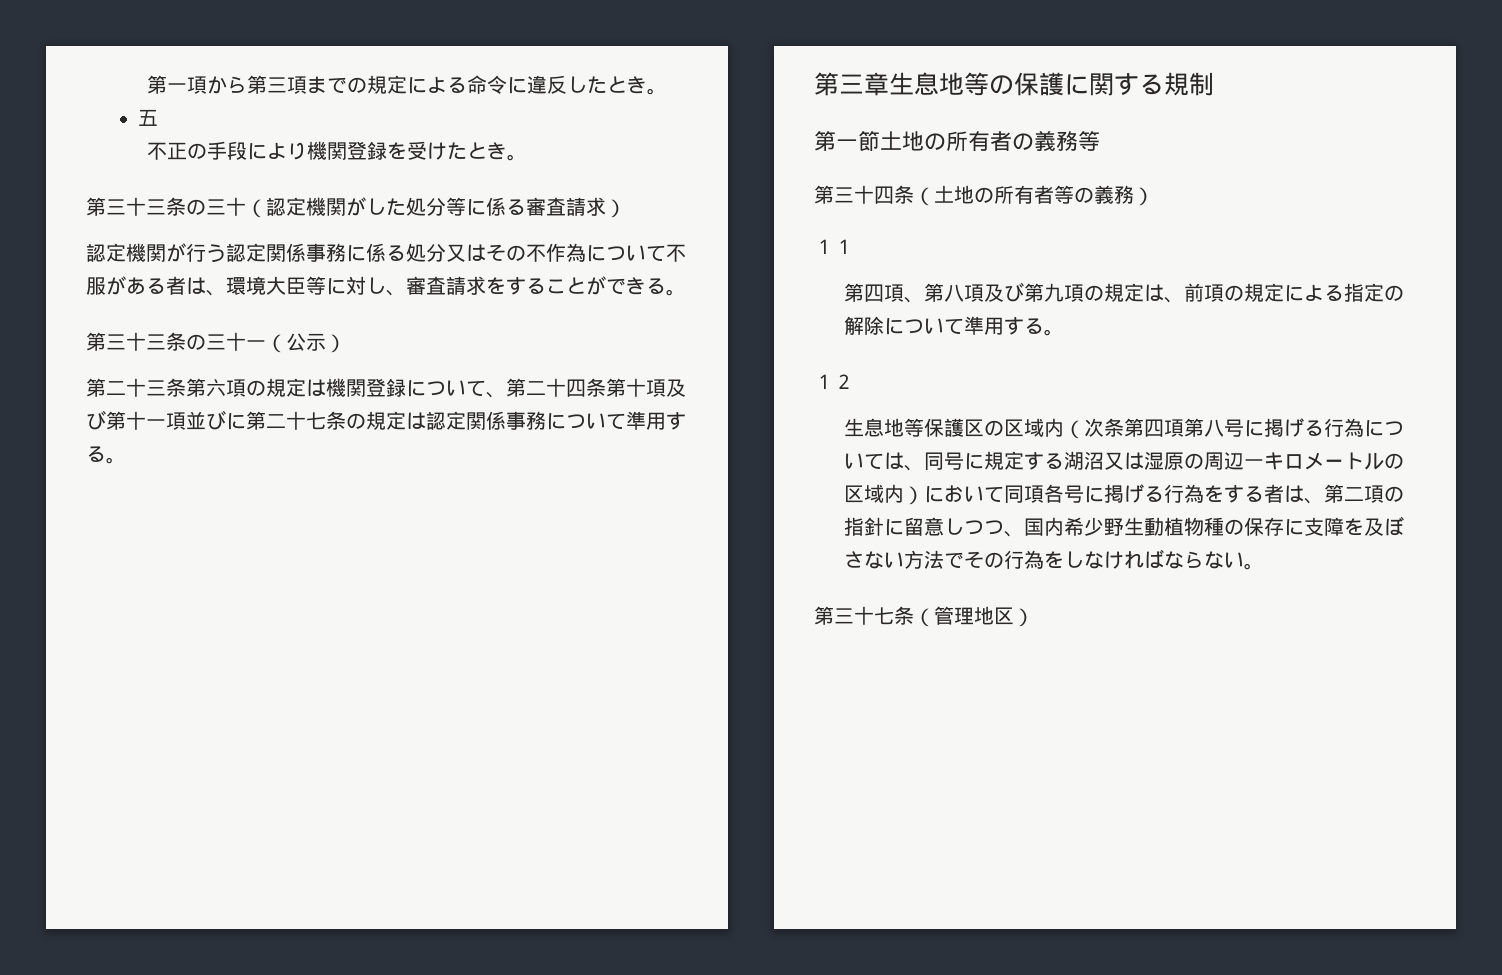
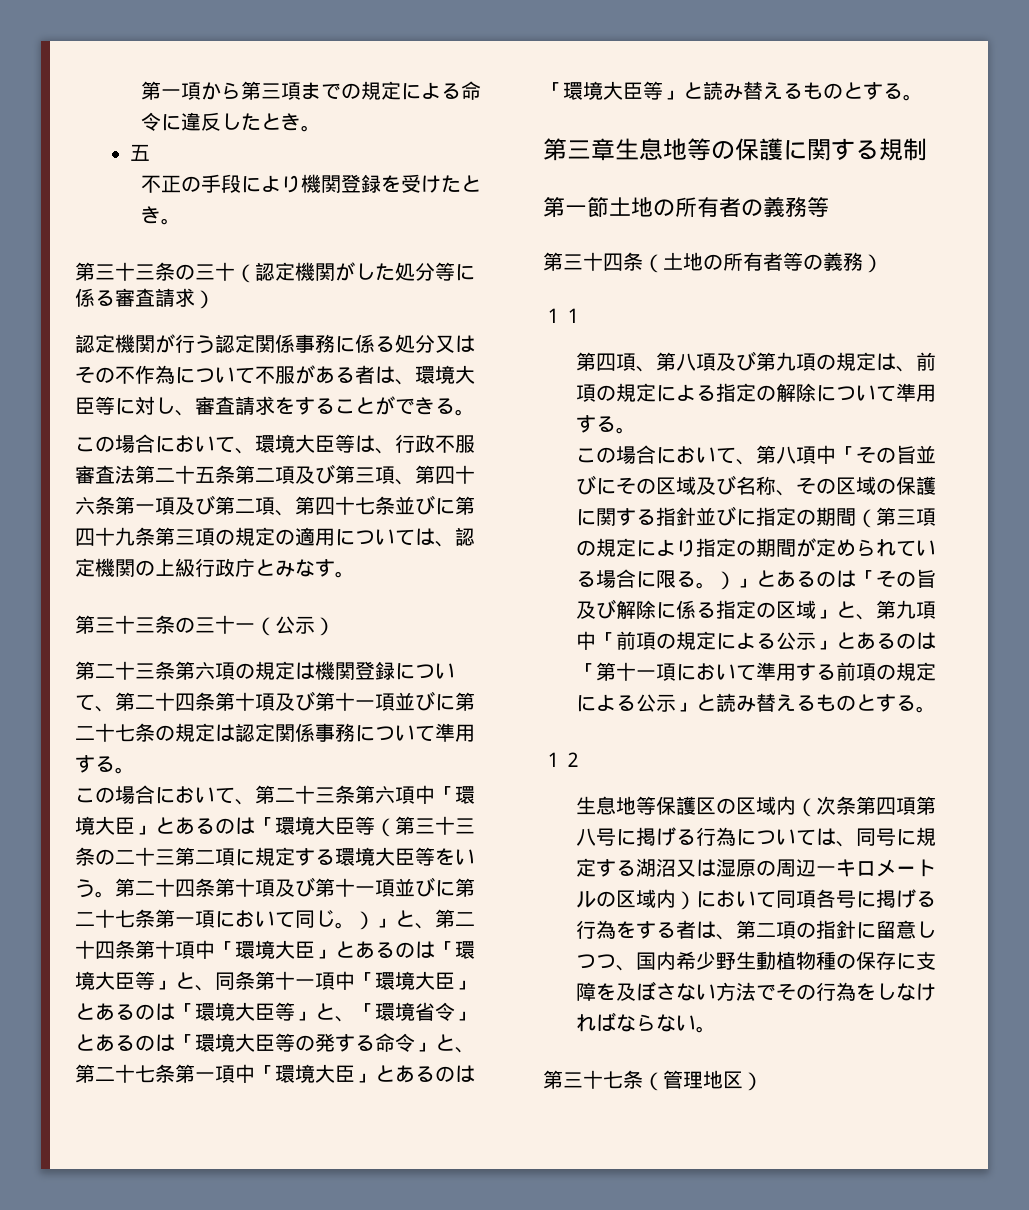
(686, 292) none -> [75,434,475,454] [75,464,475,485] [75,495,475,516] [75,527,475,547] [75,558,355,578] // この場合において、環境大臣等は、行政不服審査法第二十五条第二項及び第三項、第四十六条第一項及び第二項、第四十七条並びに第四十九条第三項の規定の適用については、認定機関の上級行政庁とみなす。
(126, 460) none -> [75,785,475,805] [75,816,475,837] [75,847,475,866] [75,877,475,898] [75,909,475,930] [75,940,475,959] [75,971,475,991] [75,1002,475,1022] [75,1033,475,1053] [75,1064,475,1083] [543,81,923,101] // この場合において、第二十三条第六項中「環境大臣」とあるのは「環境大臣等（第三十三条の二十三第二項に規定する環境大臣等をいう。第二十四条第十項及び第十一項並びに第二十七条第一項において同じ。）」と、第二十四条第十項中「環境大臣」とあるのは「環境大臣等」と、同条第十一項中「環境大臣」とあるのは「環境大臣等」と、「環境省令」とあるのは「環境大臣等の発する命令」と、第二十七条第一項中「環境大臣」とあるのは「環境大臣等」と読み替えるものとする。
(1065, 332) none -> [575,445,936,465] [575,475,936,496] [575,506,936,528] [575,538,936,557] [575,569,936,590] [575,599,936,620] [575,631,936,650] [575,662,936,681] [575,693,936,713] // この場合において、第八項中「その旨並びにその区域及び名称、その区域の保護に関する指針並びに指定の期間（第三項の規定により指定の期間が定められている場合に限る。）」とあるのは「その旨及び解除に係る指定の区域」と、第九項中「前項の規定による公示」とあるのは「第十一項において準用する前項の規定による公示」と読み替えるものとする。

